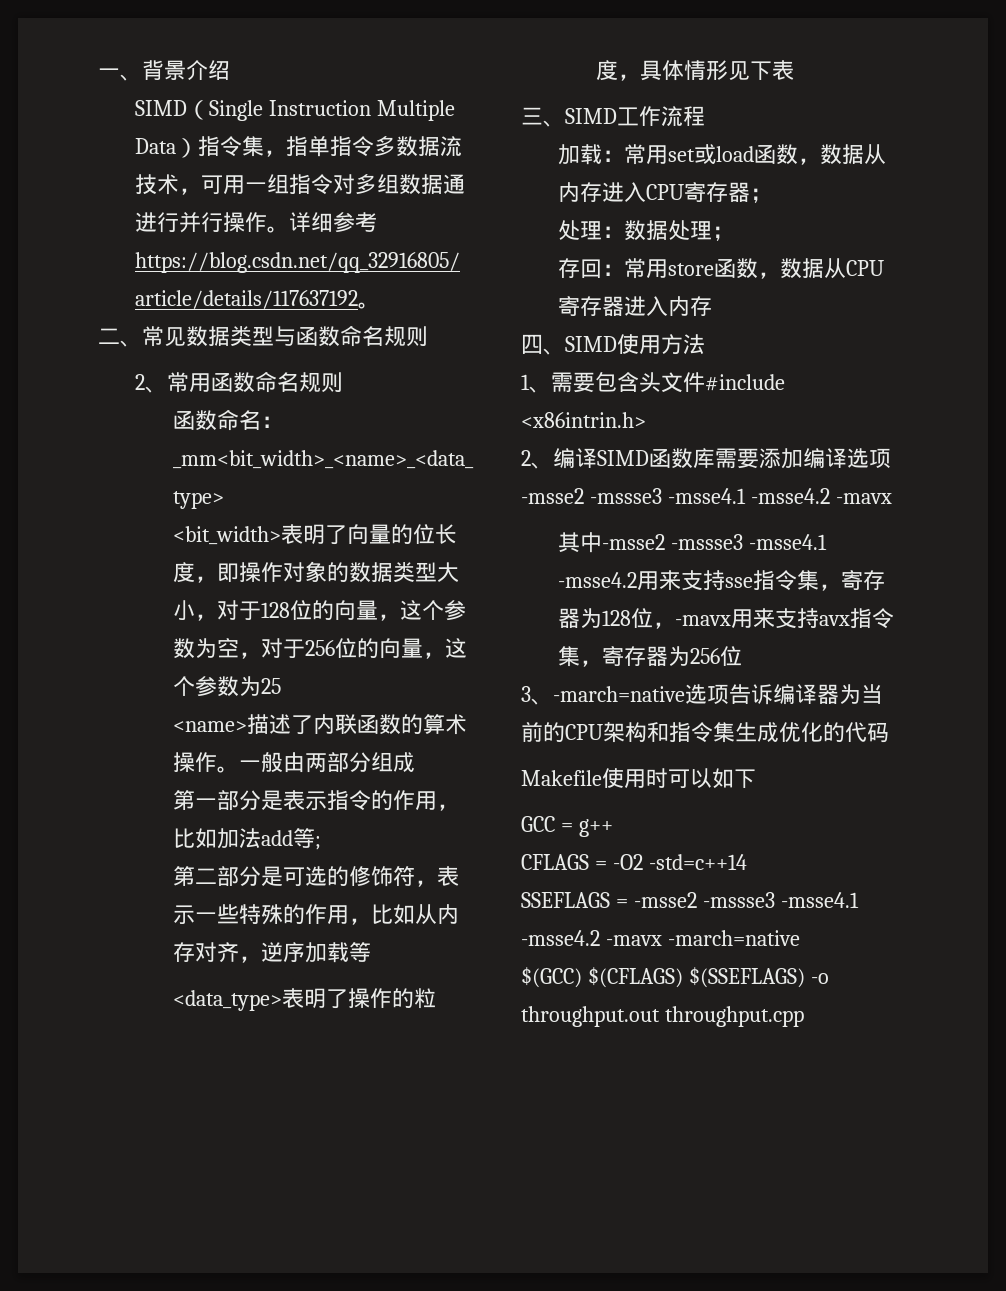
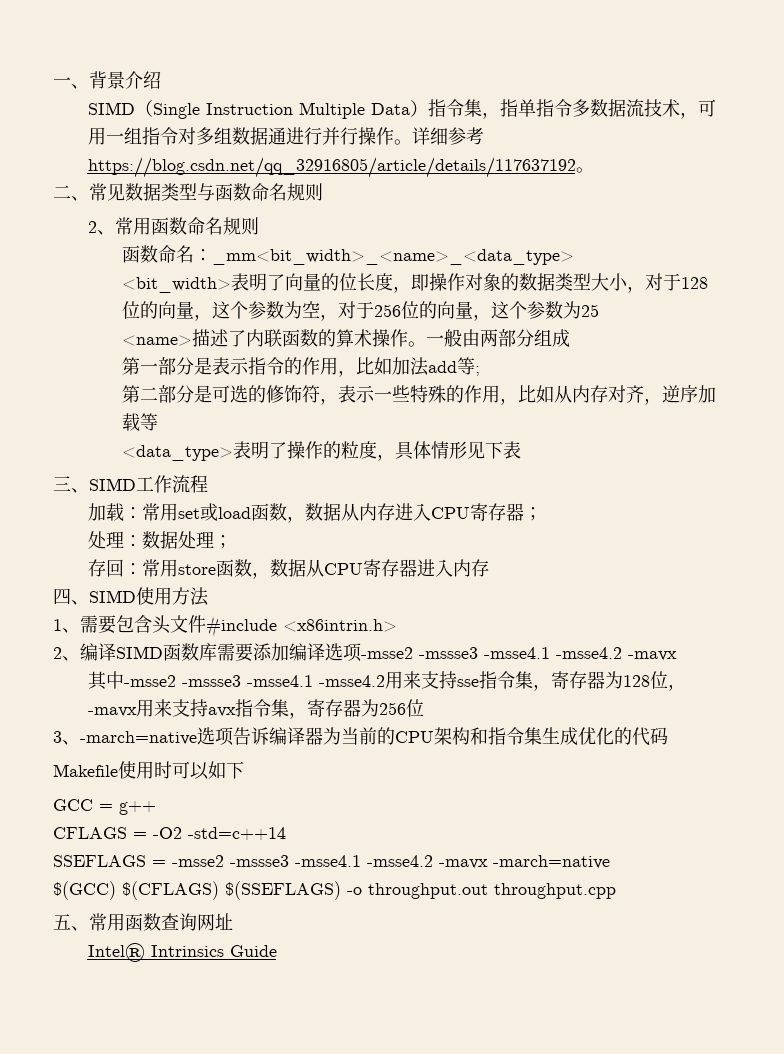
(804, 1016) none -> [53,913,233,931] [87,943,277,962] // 五、常用函数查询网址 // Intel® Intrinsics Guide

